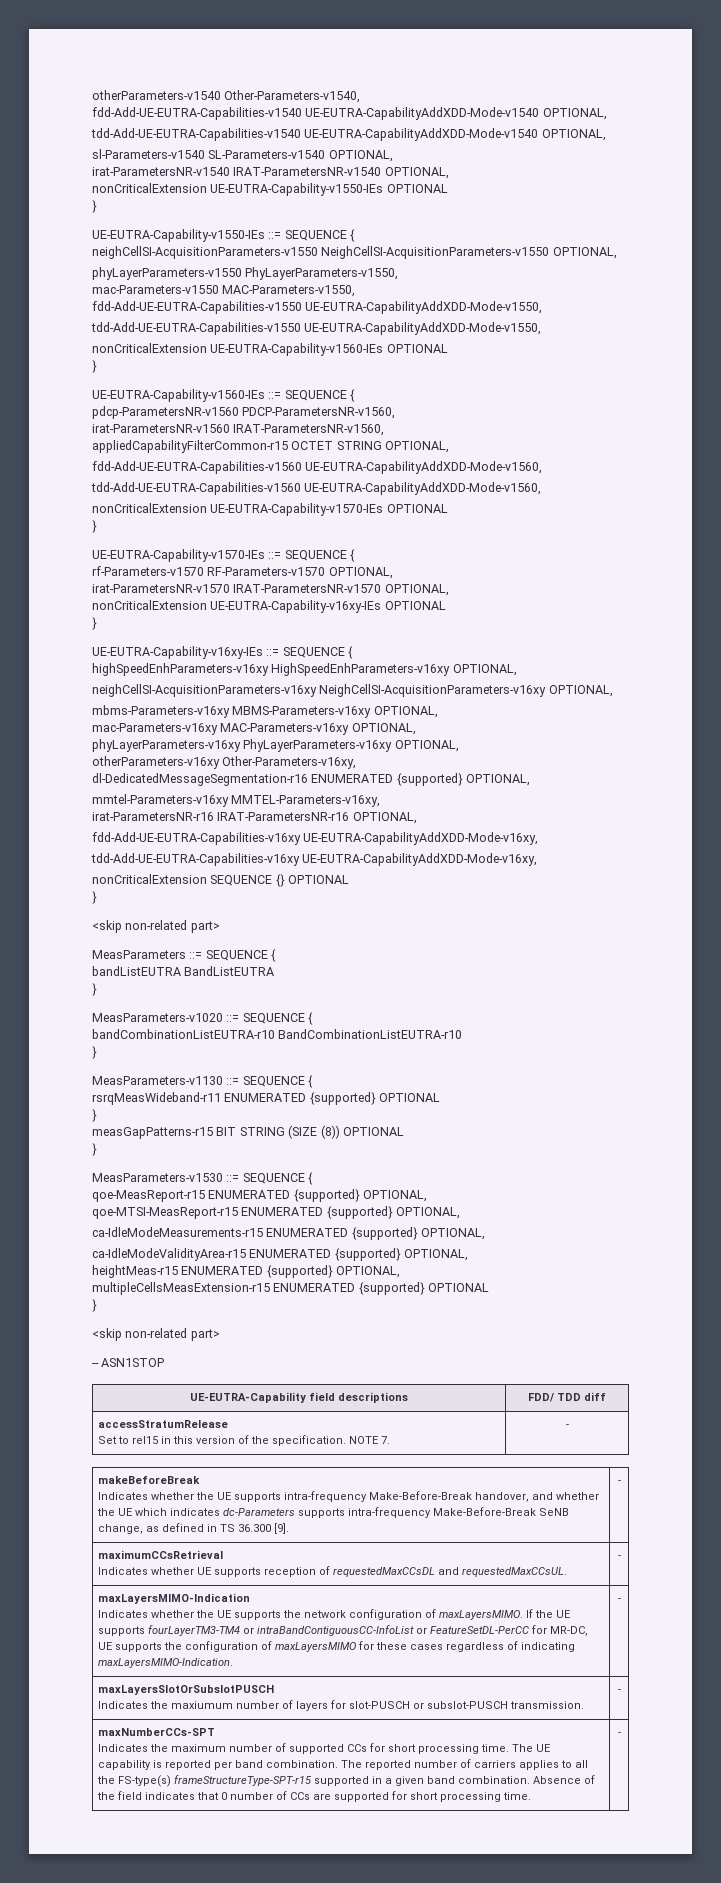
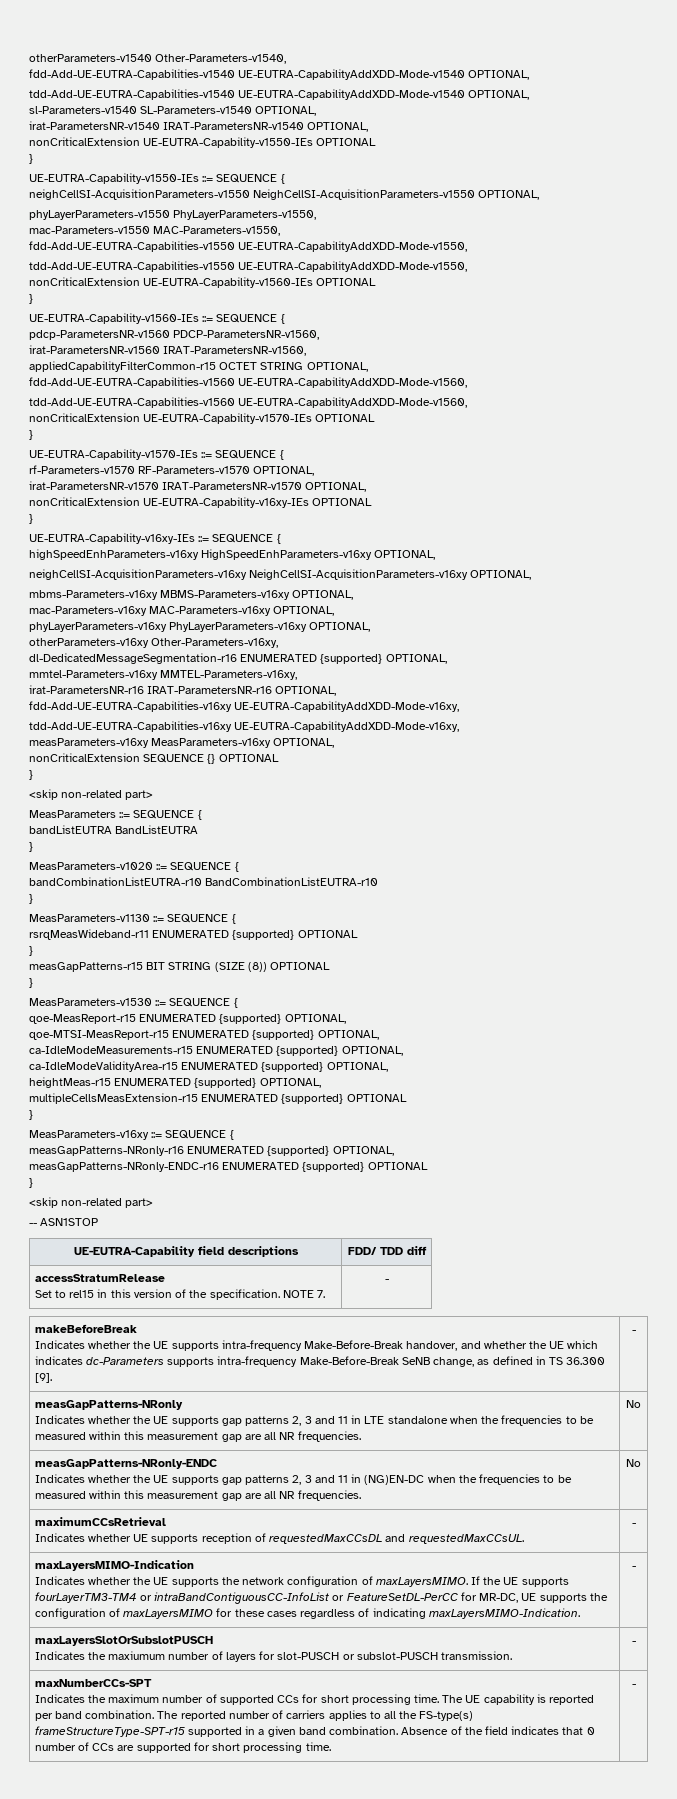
(538, 859) none -> [29,738,335,748] // measParameters-v16xy MeasParameters-v16xy OPTIONAL,
(97, 1305) none -> [29,1130,234,1140] [29,1146,394,1156] [29,1162,428,1172] [29,1178,33,1188] // MeasParameters-v16xy ::= SEQUENCE { // measGapPatterns-NRonly-r16 ENUMERATED {supported} OPTIONAL, // measGapPatterns-NRonly-ENDC-r16 ENUMERATED {supported} OPTIONAL // }
(621, 1482) none -> [34,1400,183,1410] [34,1415,594,1426] [34,1431,361,1442] [626,1400,641,1408] [34,1459,217,1469] [34,1474,572,1485] [34,1490,361,1501] [626,1459,641,1467] // measGapPatterns-NRonly // Indicates whether the UE supports gap patterns 2, 3 and 11 in LTE standalone when the frequencies to be measured within this measurement gap are all NR frequencies. | No // measGapPatterns-NRonly-ENDC // Indicates whether the UE supports gap patterns 2, 3 and 11 in (NG)EN-DC when the frequencies to be measured within this measurement gap are all NR frequencies. | No

